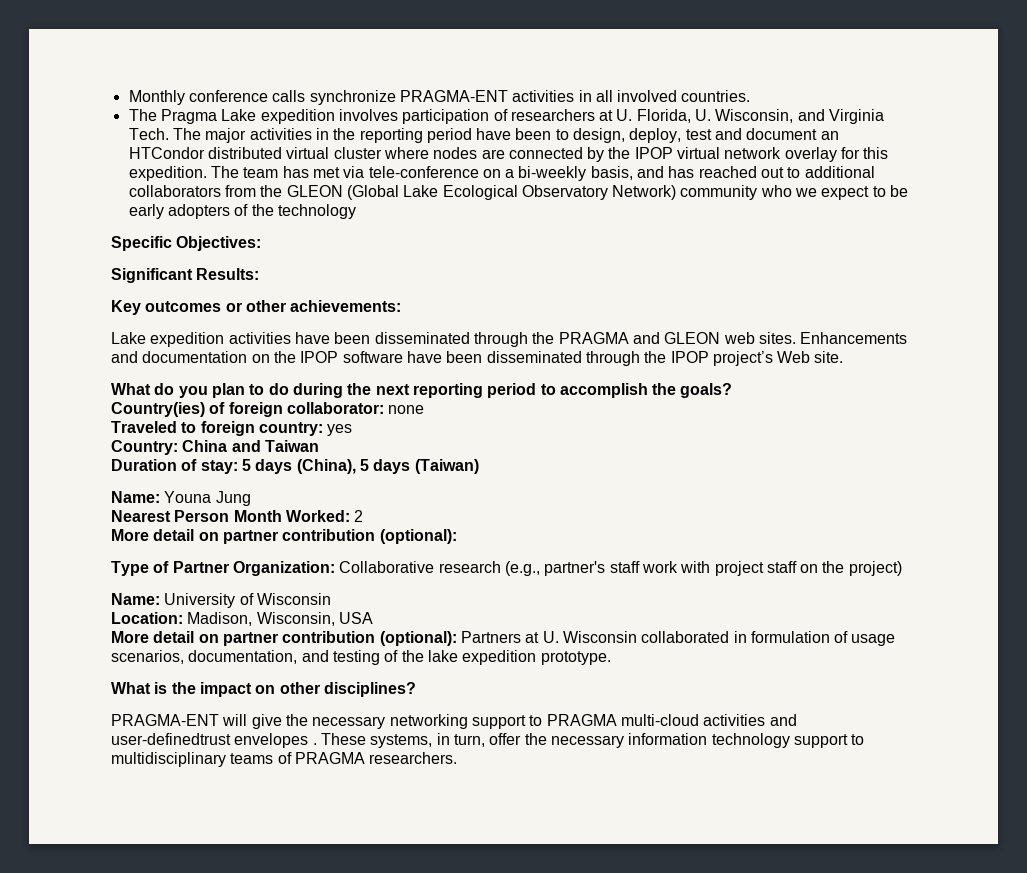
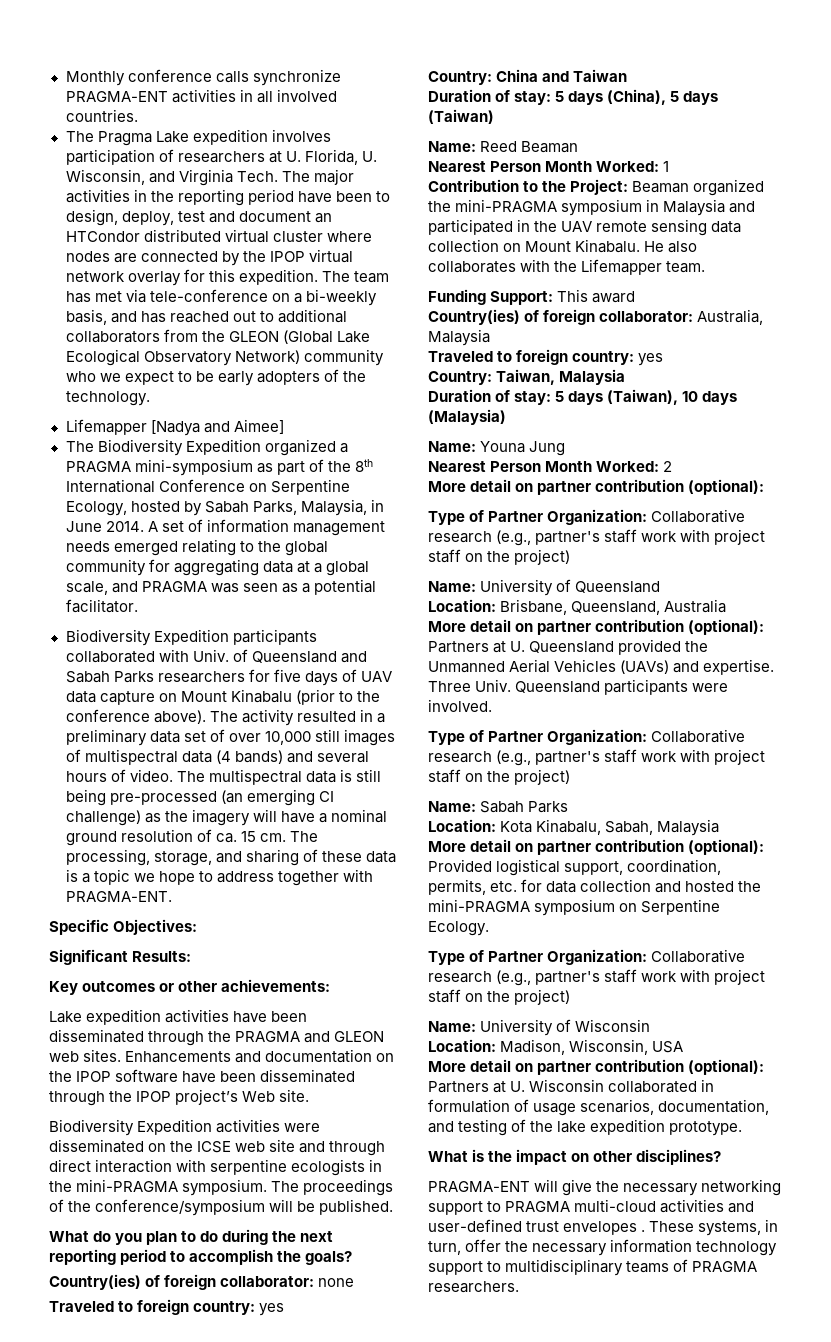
[277,204,356,219] technology -> [65,391,150,406] [65,419,284,436] [65,439,348,456] [65,459,373,476] [65,479,350,495] [65,499,384,516] [65,519,385,536] [65,539,328,556] [65,559,369,576] [65,579,376,595] [65,599,138,613] [65,629,317,646] [65,649,367,663] [65,669,392,686] [65,689,380,705] [65,709,385,726] [65,729,395,746] [65,749,369,765] [65,769,381,785] [65,789,334,806] [65,809,387,826] [65,829,318,846] [65,849,396,866] [65,869,373,886] [65,891,172,902] technology. // Lifemapper [Nadya and Aimee] // The Biodiversity Expedition organized a PRAGMA mini-symposium as part of the 8th International Conference on Serpentine Ecology, hosted by Sabah Parks, Malaysia, in June 2014. A set of information management needs emerged relating to the global community for aggregating data at a global scale, and PRAGMA was seen as a potential facilitator. // Biodiversity Expedition participants collaborated with Univ. of Queensland and Sabah Parks researchers for five days of UAV data capture on Mount Kinabalu (prior to the conference above). The activity resulted in a preliminary data set of over 10,000 still images of multispectral data (4 bands) and several hours of video. The multispectral data is still being pre-processed (an emerging CI challenge) as the imagery will have a nominal ground resolution of ca. 15 cm. The processing, storage, and sharing of these data is a topic we hope to address together with PRAGMA-ENT.
(844, 357) none -> [49,1119,321,1136] [49,1139,386,1156] [49,1159,383,1176] [49,1179,394,1196] [49,1199,394,1216] // Biodiversity Expedition activities were disseminated on the ICSE web site and through direct interaction with serpentine ecologists in the mini-PRAGMA symposium. The proceedings of the conference/symposium will be published.
(479, 466) none -> [428,141,579,153] [428,161,670,172] [428,179,765,196] [428,199,756,216] [428,219,742,236] [428,239,698,253] [428,259,706,275] [428,289,636,305] [428,309,764,325] [428,329,490,346] [428,349,664,366] [428,369,626,385] [428,389,738,405] [428,409,506,425] // Name: Reed Beaman // Nearest Person Month Worked: 1 // Contribution to the Project: Beaman organized the mini-PRAGMA symposium in Malaysia and participated in the UAV remote sensing data collection on Mount Kinabalu. He also collaborates with the Lifemapper team. // Funding Support: This award // Country(ies) of foreign collaborator: Australia, Malaysia // Traveled to foreign country: yes // Country: Taiwan, Malaysia // Duration of stay: 5 days (Taiwan), 10 days (Malaysia)
(902, 568) none -> [428,579,661,596] [428,599,727,615] [428,619,765,635] [428,639,709,655] [428,659,775,675] [428,679,729,695] [428,699,492,712] [428,729,746,745] [428,749,766,766] [428,769,571,785] [428,801,569,813] [428,819,720,836] [428,839,765,855] [428,859,722,876] [428,879,762,895] [428,899,721,916] [428,921,489,936] [428,949,746,965] [428,969,766,986] [428,989,571,1005] // Name: University of Queensland // Location: Brisbane, Queensland, Australia // More detail on partner contribution (optional): Partners at U. Queensland provided the Unmanned Aerial Vehicles (UAVs) and expertise. Three Univ. Queensland participants were involved. // Type of Partner Organization: Collaborative research (e.g., partner's staff work with project staff on the project) // Name: Sabah Parks // Location: Kota Kinabalu, Sabah, Malaysia // More detail on partner contribution (optional): Provided logistical support, coordination, permits, etc. for data collection and hosted the mini-PRAGMA symposium on Serpentine Ecology. // Type of Partner Organization: Collaborative research (e.g., partner's staff work with project staff on the project)
[111,733,231,745] user-definedtrust -> [428,1219,560,1232] user-defined trust

